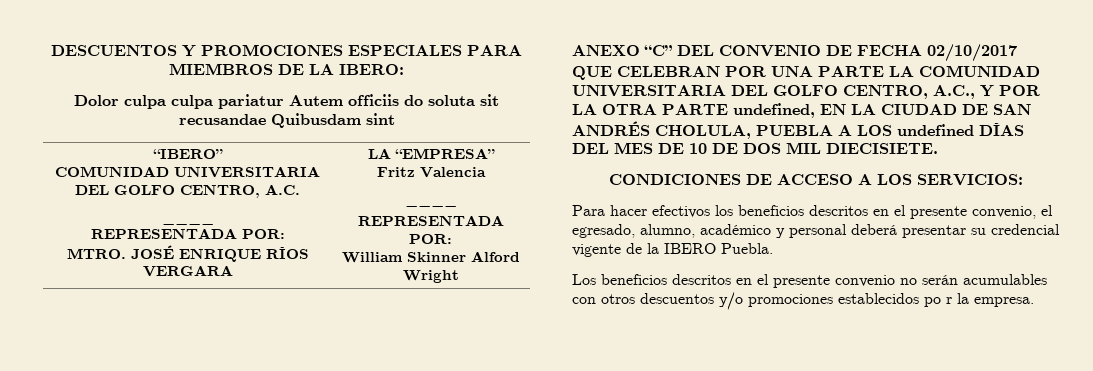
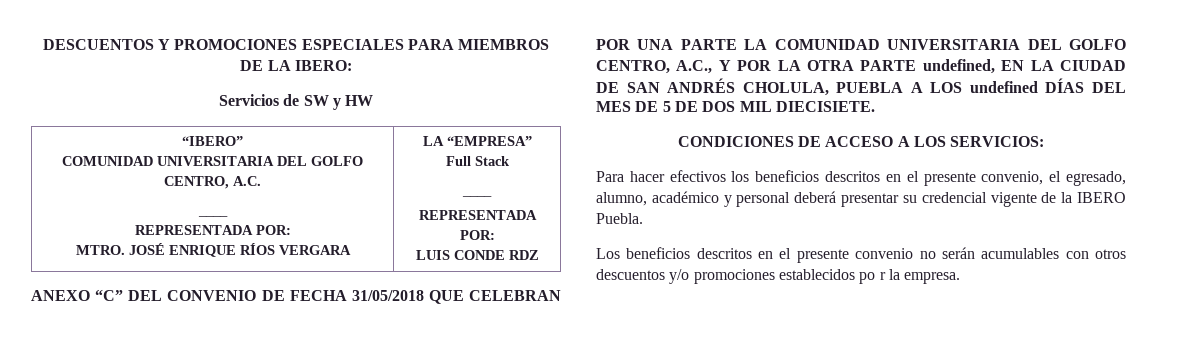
[74,94,499,109] [178,113,395,128] Dolor culpa culpa pariatur Autem officiis do soluta sit recusandae Quibusdam sint -> [218,94,374,110] Servicios de SW y HW
[376,167,486,178] [404,202,457,207] [357,215,504,226] [409,234,452,244] [341,251,520,263] [402,270,459,283] Fritz Valencia // ____ // REPRESENTADA POR: // William Skinner Alford Wright -> [445,156,510,166] [462,195,492,197] [418,210,537,220] [459,230,495,240] [415,250,539,260] Full Stack // ____ // REPRESENTADA POR: // LUIS CONDE RDZ
[927,44,1017,62] 02/10/2017 -> [351,290,424,301] 31/05/2018
[689,143,707,154] 10 -> [662,101,671,112] 5

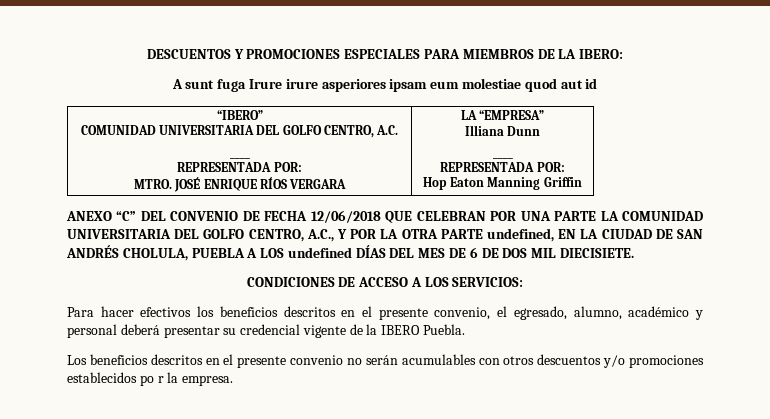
[218,94,374,110] Servicios de SW y HW -> [171,78,598,92] A sunt fuga Irure irure asperiores ipsam eum molestiae quod aut id
[445,156,510,166] [462,195,492,197] [418,210,537,220] [459,230,495,240] [415,250,539,260] Full Stack // ____ // REPRESENTADA POR: // LUIS CONDE RDZ -> [464,125,541,136] [492,157,513,159] [440,162,565,172] [423,177,582,190] Illiana Dunn // ____ // REPRESENTADA POR: // Hop Eaton Manning Griffin
[351,290,424,301] 31/05/2018 -> [310,210,381,223] 12/06/2018
[662,101,671,112] 5 -> [469,247,478,258] 6

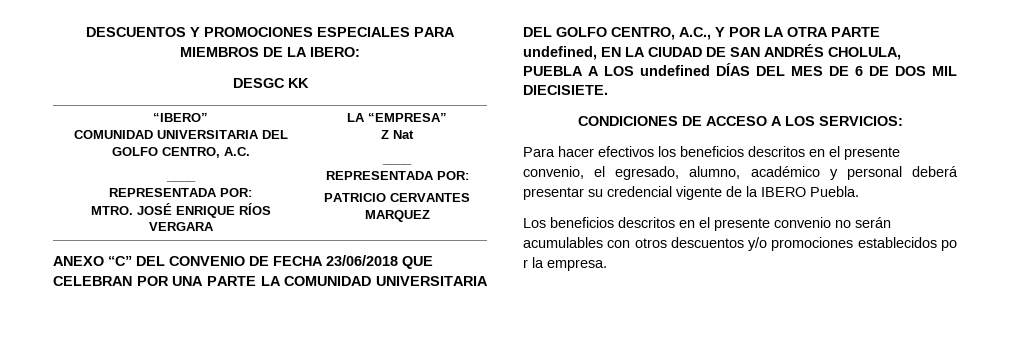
[171,78,598,92] A sunt fuga Irure irure asperiores ipsam eum molestiae quod aut id -> [232,78,309,88] DESGC KK
[464,125,541,136] [492,157,513,159] [440,162,565,172] [423,177,582,190] Illiana Dunn // ____ // REPRESENTADA POR: // Hop Eaton Manning Griffin -> [381,130,414,139] [382,163,412,165] [325,171,469,180] [324,193,470,202] [364,210,430,222] Z Nat // ____ // REPRESENTADA POR: // PATRICIO CERVANTES MARQUEZ
[310,210,381,223] 12/06/2018 -> [326,255,398,266] 23/06/2018

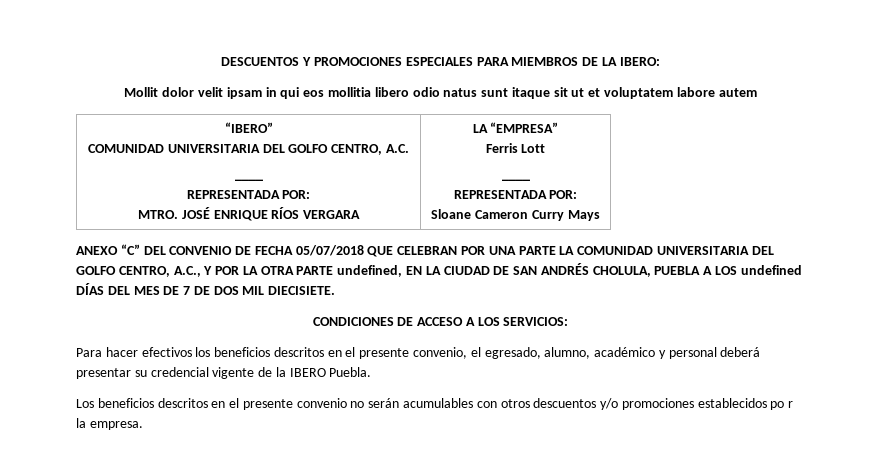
[232,78,309,88] DESGC KK -> [124,87,757,99] Mollit dolor velit ipsam in qui eos mollitia libero odio natus sunt itaque sit ut et voluptatem labore autem
[381,130,414,139] [382,163,412,165] [325,171,469,180] [324,193,470,202] [364,210,430,222] Z Nat // ____ // REPRESENTADA POR: // PATRICIO CERVANTES MARQUEZ -> [485,143,546,153] [501,179,530,181] [453,190,578,199] [431,209,600,221] Ferris Lott // ____ // REPRESENTADA POR: // Sloane Cameron Curry Mays
[326,255,398,266] 23/06/2018 -> [295,245,364,256] 05/07/2018
[855,66,863,76] 6 -> [183,286,191,295] 7

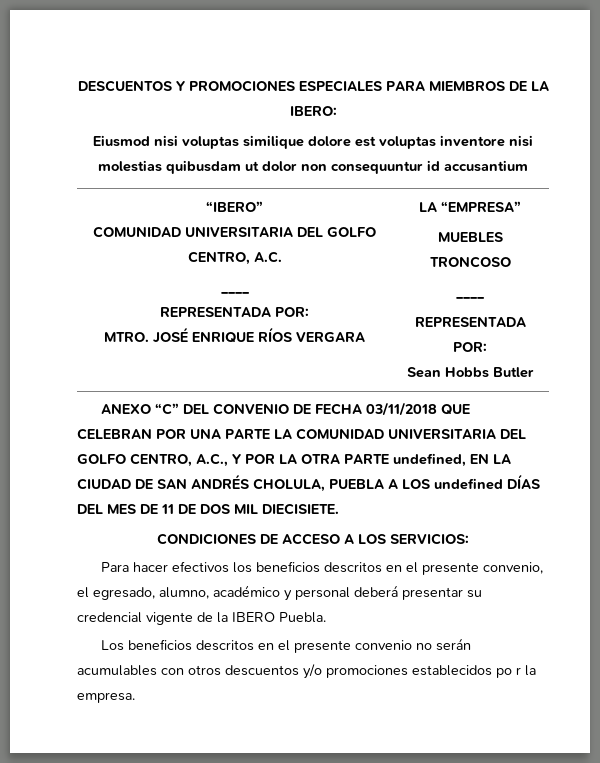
[124,87,757,99] Mollit dolor velit ipsam in qui eos mollitia libero odio natus sunt itaque sit ut et voluptatem labore autem -> [93,135,533,149] [98,160,528,174] Eiusmod nisi voluptas similique dolore est voluptas inventore nisi molestias quibusdam ut dolor non consequuntur id accusantium
[485,143,546,153] [501,179,530,181] [453,190,578,199] [431,209,600,221] Ferris Lott // ____ // REPRESENTADA POR: // Sloane Cameron Curry Mays -> [437,232,503,242] [429,256,511,268] [456,297,485,299] [414,317,526,327] [453,342,487,352] [406,367,534,378] MUEBLES TRONCOSO // ____ // REPRESENTADA POR: // Sean Hobbs Butler
[295,245,364,256] 05/07/2018 -> [366,402,438,416] 03/11/2018
[183,286,191,295] 7 -> [161,504,174,514] 11

